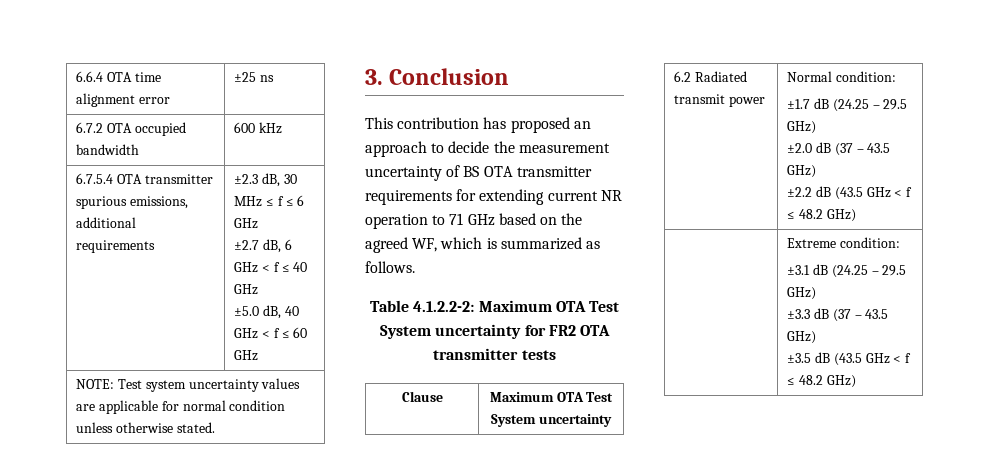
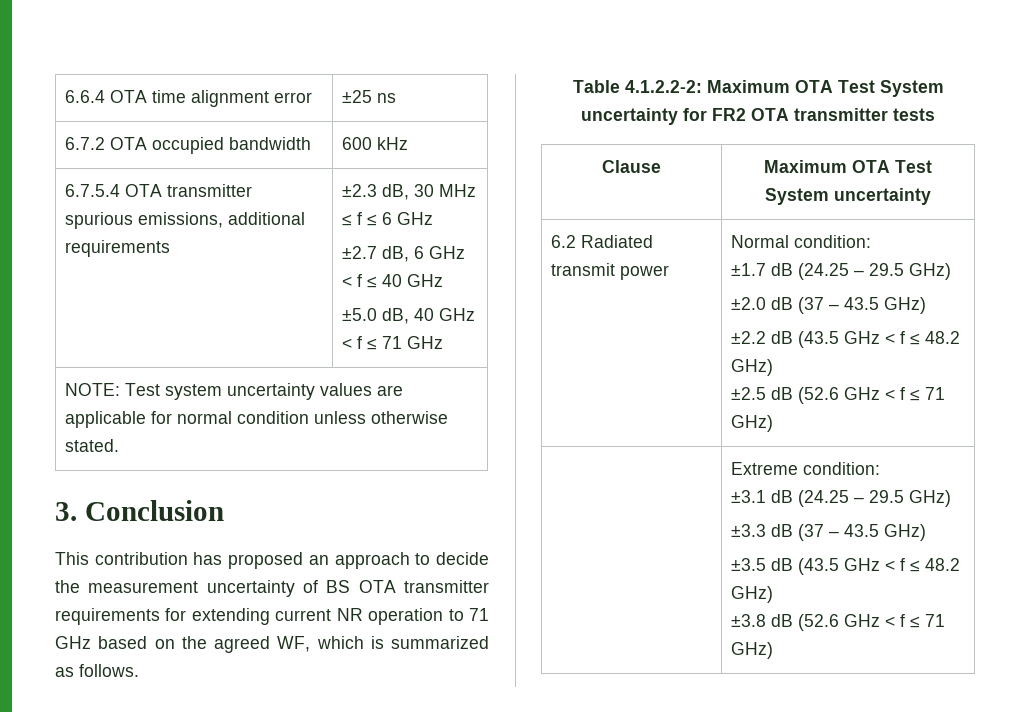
[293,327,308,338] 60 -> [382,336,403,349] 71
(856, 215) none -> [731,387,946,404] [731,415,774,432] // ±2.5 dB (52.6 GHz < f ≤ 71 GHz)
(856, 381) none -> [731,614,946,631] [731,642,774,659] // ±3.8 dB (52.6 GHz < f ≤ 71 GHz)

